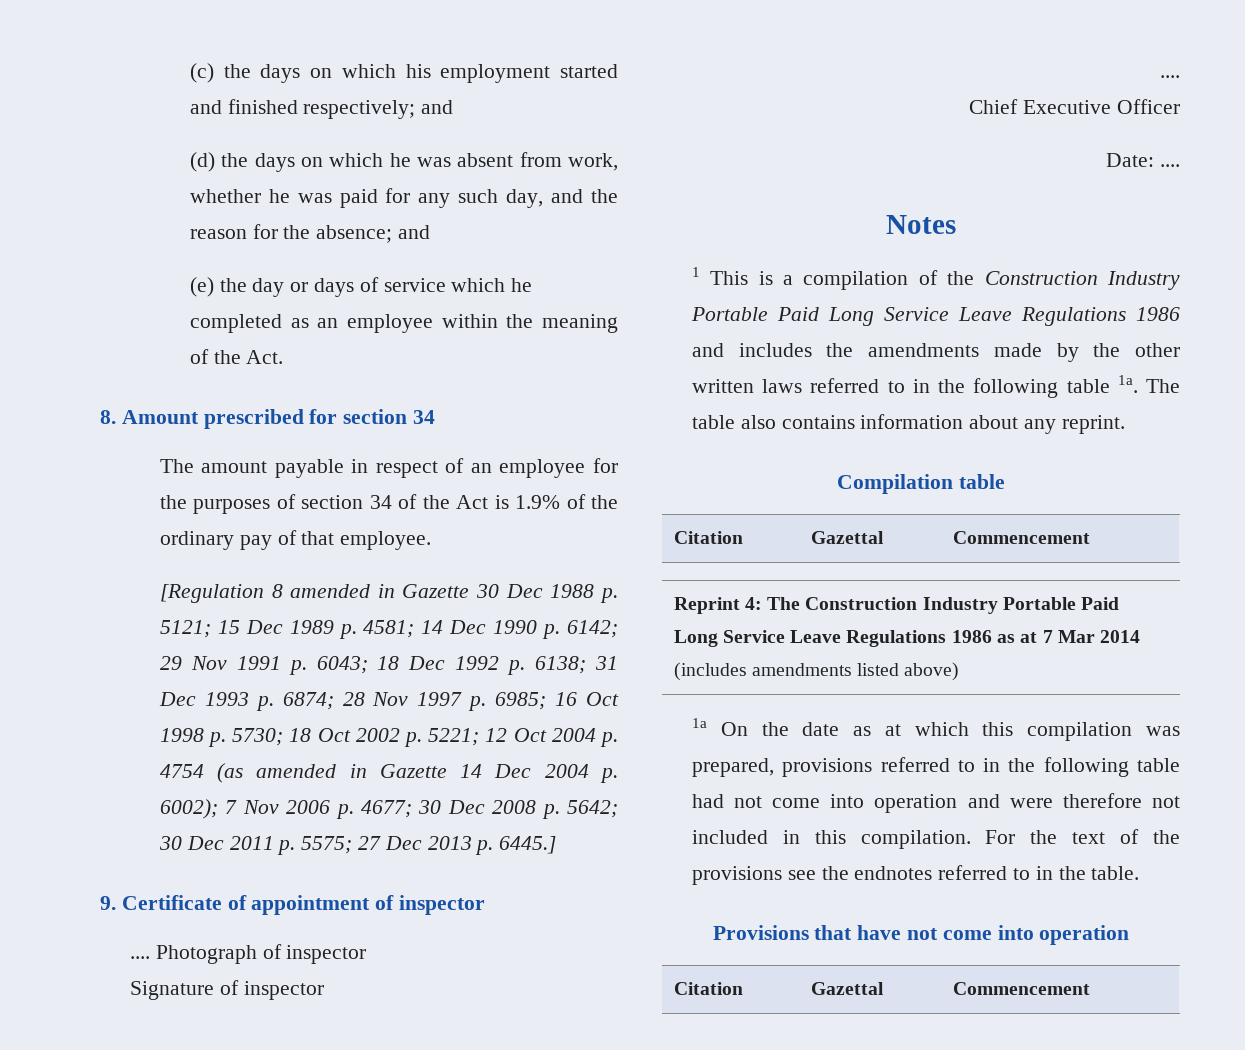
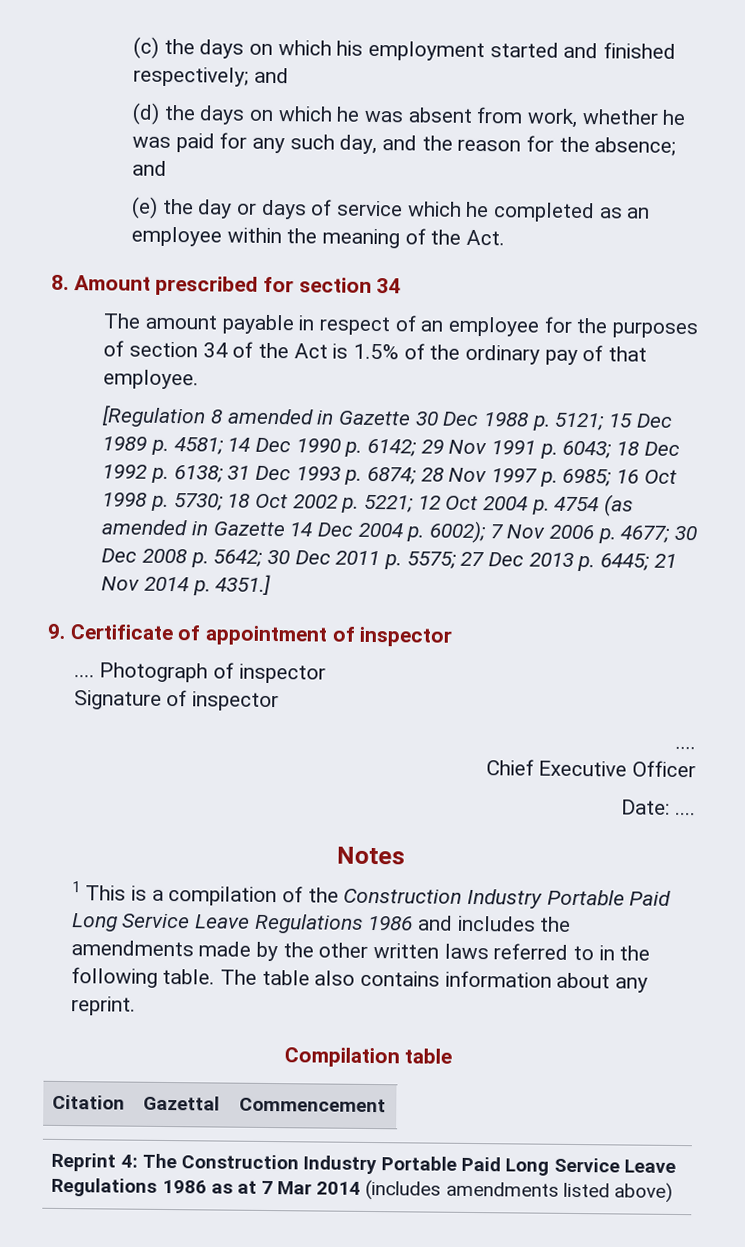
[515,495,561,509] 1.9% -> [353,343,400,360] 1.5%
[499,836,557,854] 6445.] -> [600,553,677,571] [101,574,272,596] 6445; 21 Nov 2014 p. 4351.]
[1066,375,1138,393] table 1a. -> [162,968,216,985] table.
[691,718,1180,741] [691,757,1180,777] [691,793,1180,813] [691,829,1180,849] [691,865,1140,885] [712,925,1130,945] [673,982,743,995] [810,982,884,995] [952,982,1090,995] // 1a On the date as at which this compilation was prepared, provisions referred to in the following table had not come into operation and were therefore not included in this compilation. For the text of the provisions see the endnotes referred to in the table. // Provisions that have not come into operation // Citation | Gazettal | Commencement -> (673, 1192) none

